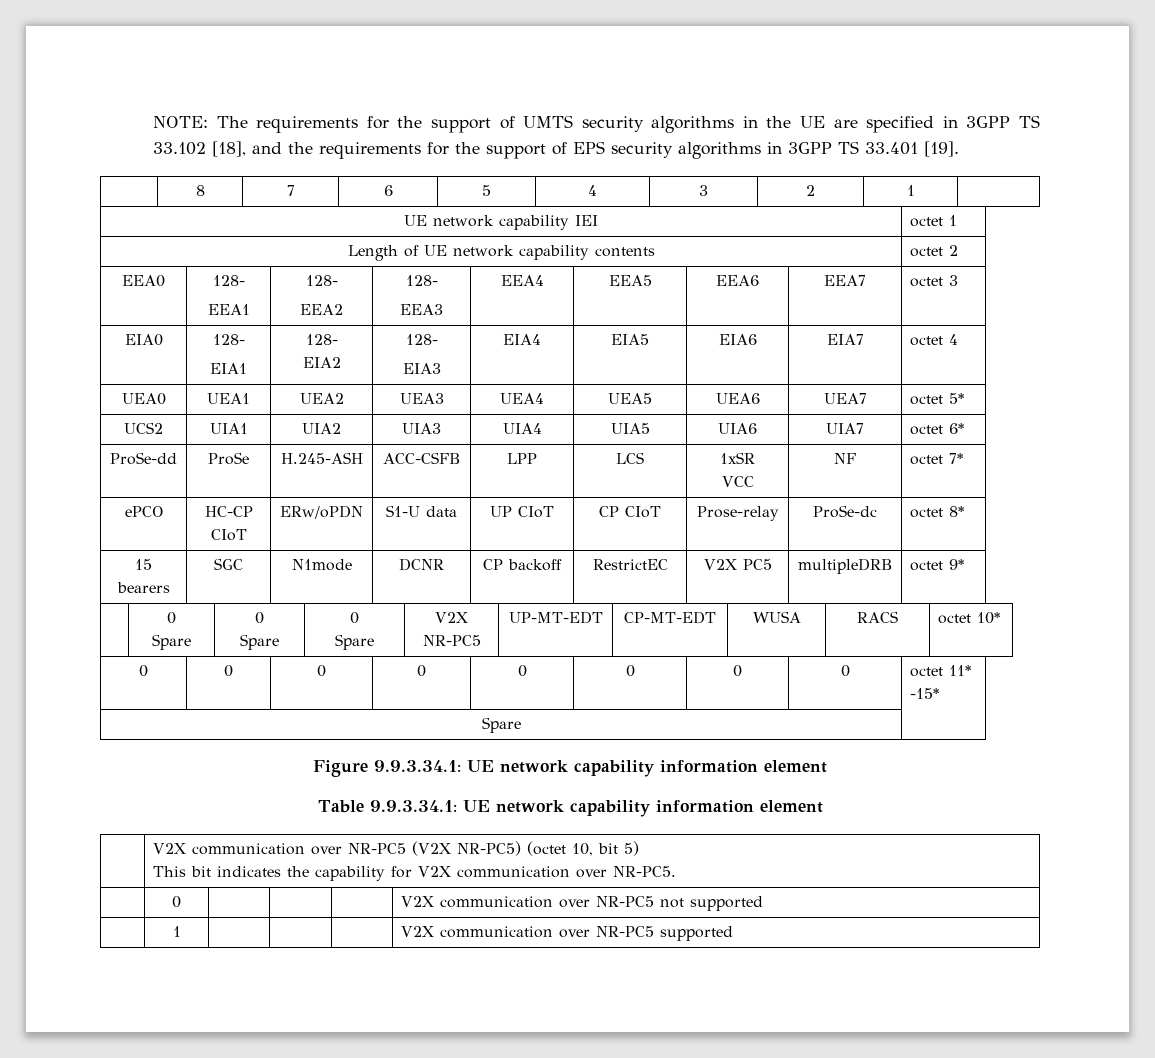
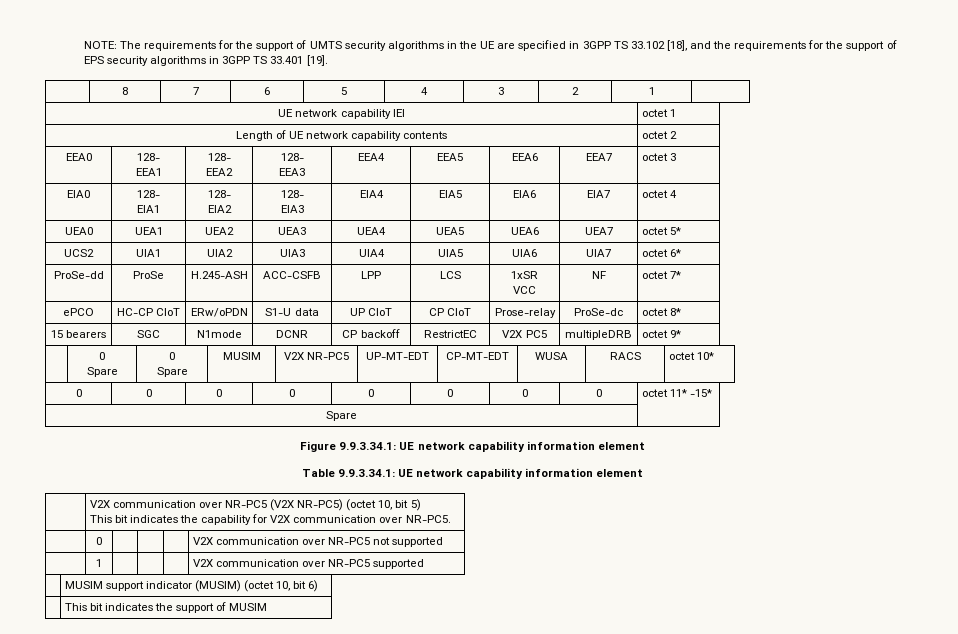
[350,612,359,624] [335,634,374,650] 0 // Spare -> [222,352,261,360] MUSIM
(734, 933) none -> [64,580,319,592] [64,602,268,613] // | MUSIM support indicator (MUSIM) (octet 10, bit 6) // | This bit indicates the support of MUSIM

